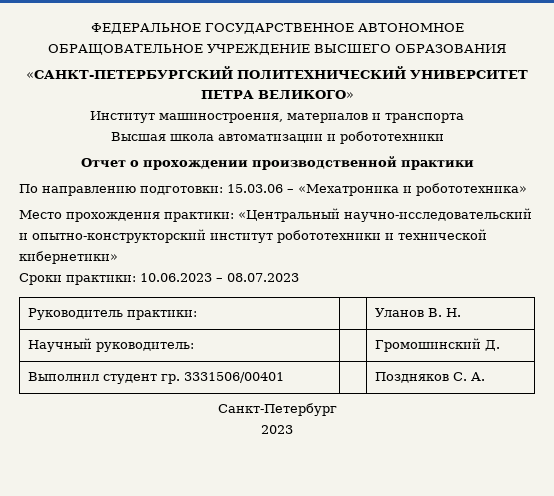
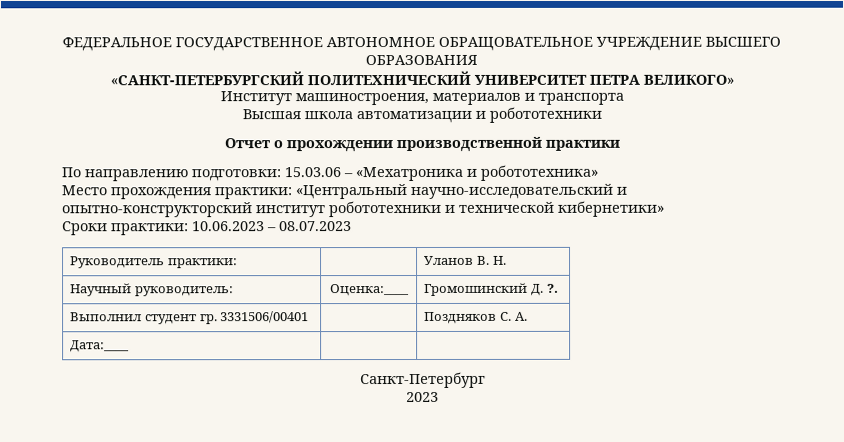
(194, 347) none -> [329,284,410,297] Оценка:____
(500, 345) none -> [546,283,559,293] ?.
(485, 376) none -> [70,340,131,353] // Дата:____ | |

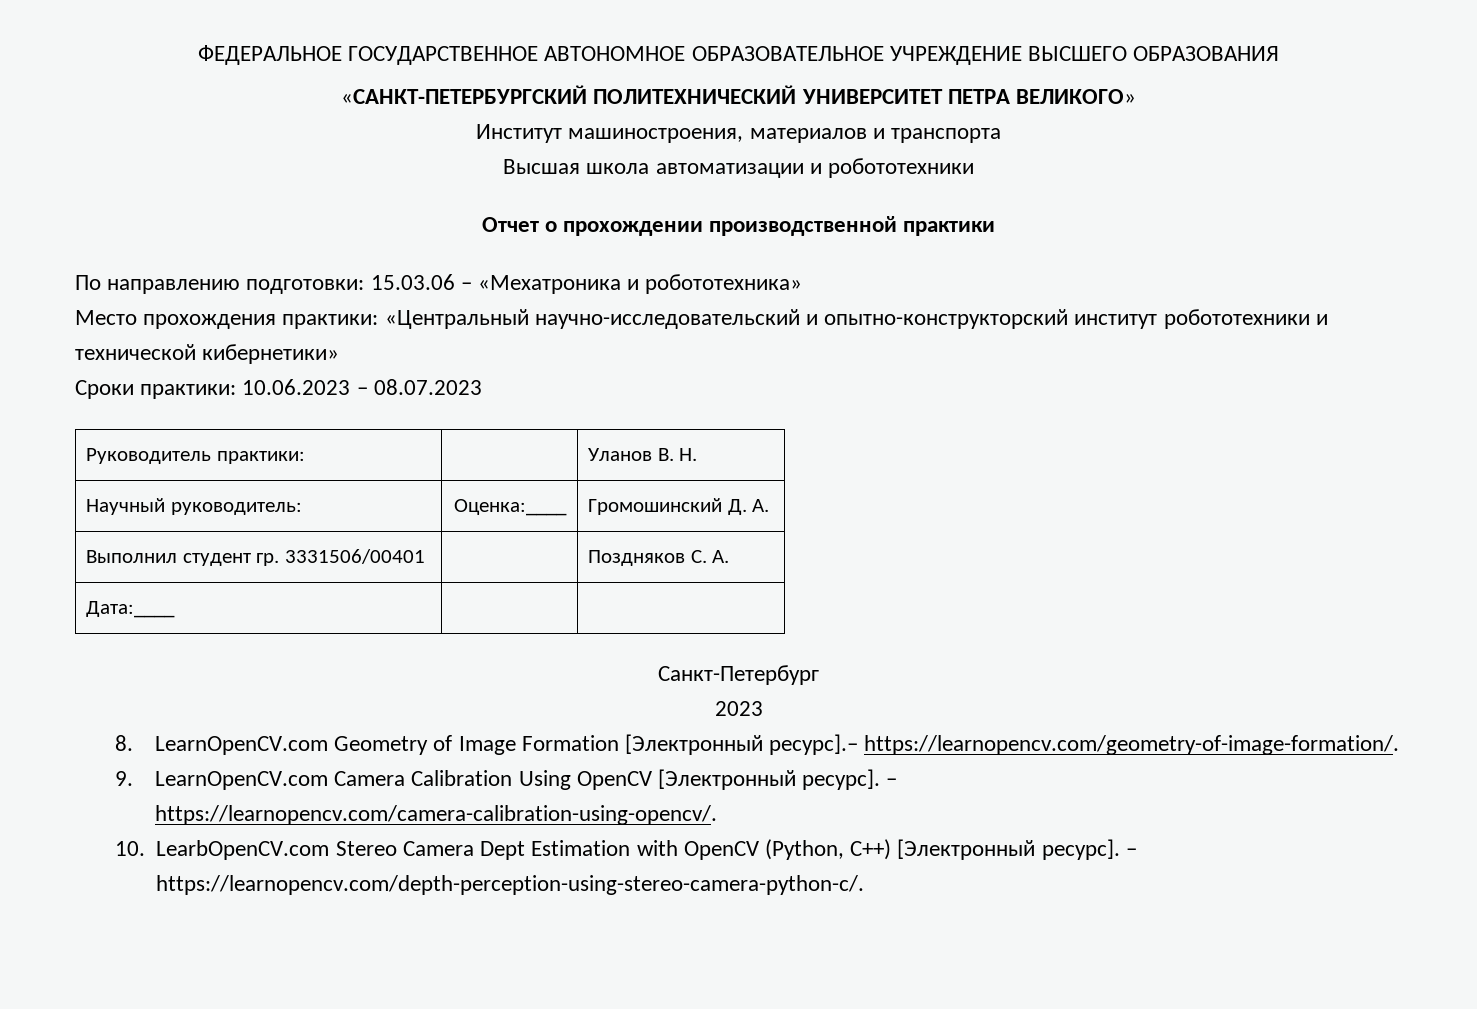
[438,36,593,51] ОБРАЩОВАТЕЛЬНОЕ -> [691,46,884,61] ОБРАЗОВАТЕЛЬНОЕ
[546,283,559,293] ?. -> [752,499,770,512] А.
(439, 397) none -> [114,734,1400,755] [114,769,898,790] [154,805,717,825] [114,839,1137,860] [156,875,865,895] // 8. LearnOpenCV.com Geometry of Image Formation [Электронный ресурс].– https://learnopencv.com/geometry-of-image-formation/. // 9. LearnOpenCV.com Camera Calibration Using OpenCV [Электронный ресурс]. – https://learnopencv.com/camera-calibration-using-opencv/. // 10. LearbOpenCV.com Stereo Camera Dept Estimation with OpenCV (Python, C++) [Электронный ресурс]. – https://learnopencv.com/depth-perception-using-stereo-camera-python-c/.

